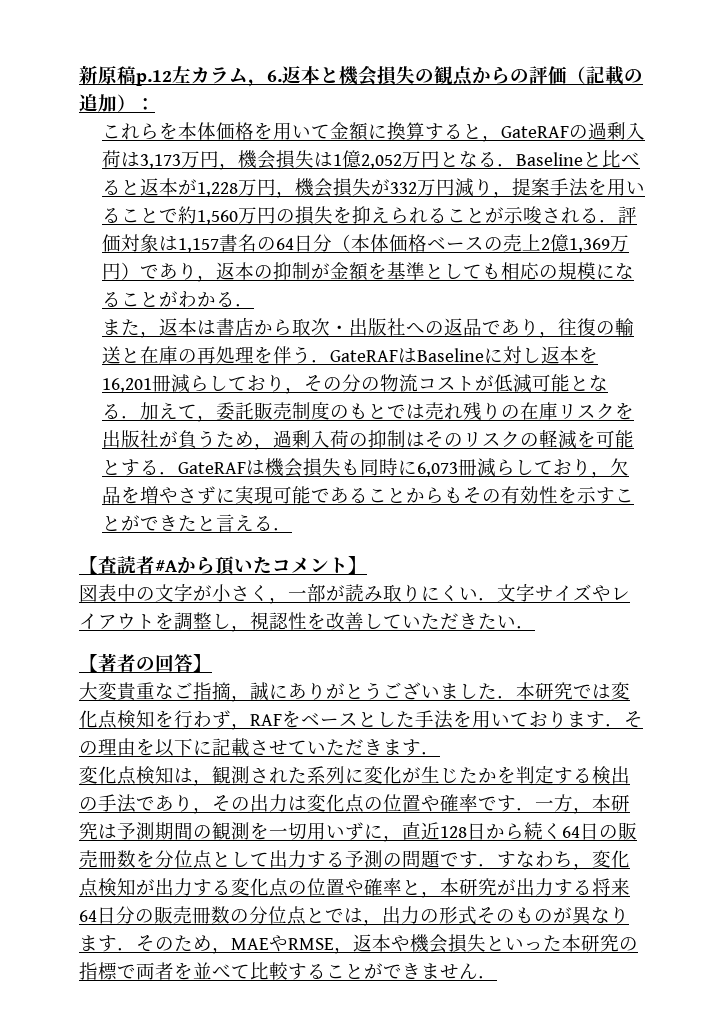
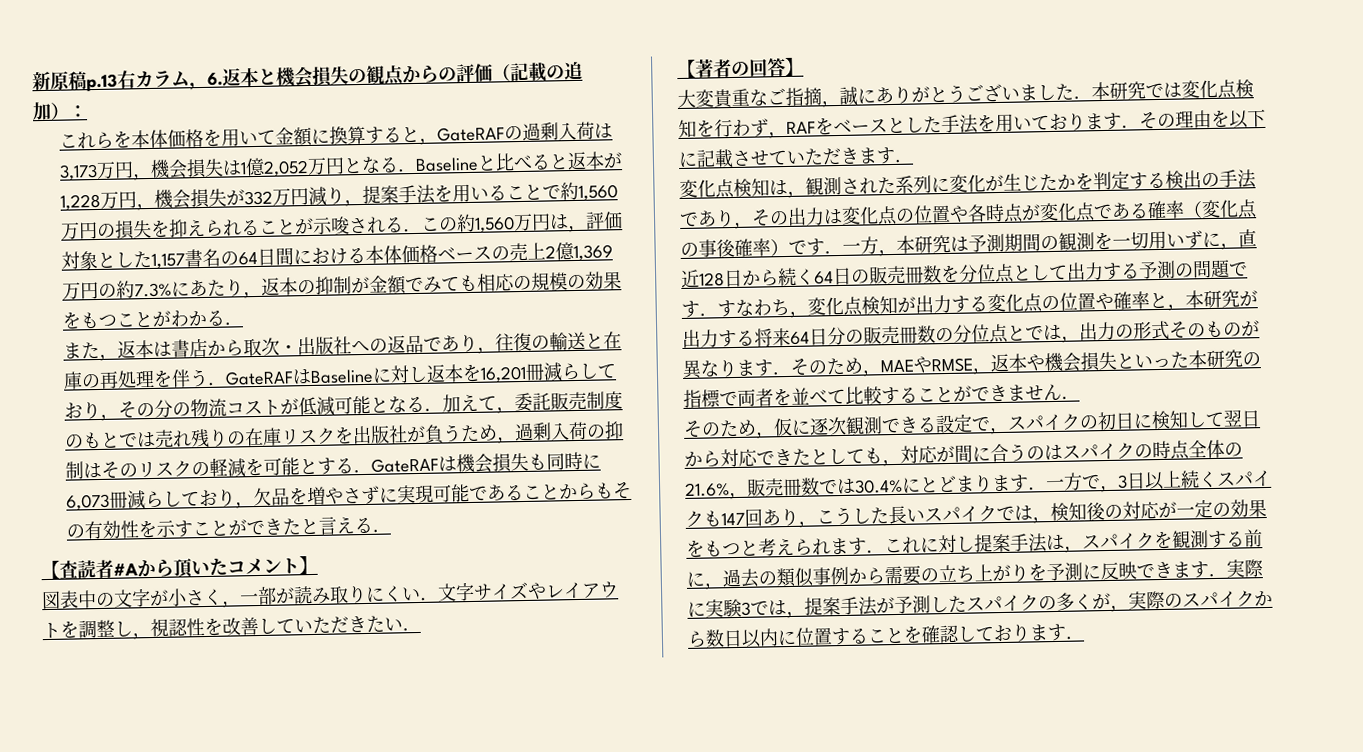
[136,66,191,86] p.12左 -> [86,70,136,92] p.13右
(619, 221) none -> [420,213,588,233] この約1,560万円は，
[159,236,179,251] は -> [97,250,153,269] とした
[313,234,352,252] 分（ -> [275,247,367,266] 間における
[121,262,179,280] ）であ -> [98,279,227,299] の約7.3%にあた
[368,262,464,280] を基準とし -> [405,276,443,293] でみ
[596,263,635,280] [102,292,122,307] になる -> [567,271,623,290] [62,311,118,330] の効果をもつ
[440,794,478,812] 確率 -> [967,199,1258,223] [680,238,789,258] 各時点が変化点である確率（変化点の事後確率）
(497, 977) none -> [683,409,1261,439] [684,439,1243,468] [685,469,1272,500] [685,498,1267,528] [686,529,1263,558] [686,559,1263,590] [687,589,1273,619] [687,623,1085,648] // そのため，仮に逐次観測できる設定で，スパイクの初日に検知して翌日から対応できたとしても，対応が間に合うのはスパイクの時点全体の21.6%，販売冊数では30.4%にとどまります．一方で，3日以上続くスパイクも147回あり，こうした長いスパイクでは，検知後の対応が一定の効果をもつと考えられます．これに対し提案手法は，スパイクを観測する前に，過去の類似事例から需要の立ち上がりを予測に反映できます．実際に実験3では，提案手法が予測したスパイクの多くが，実際のスパイクから数日以内に位置することを確認しております．

